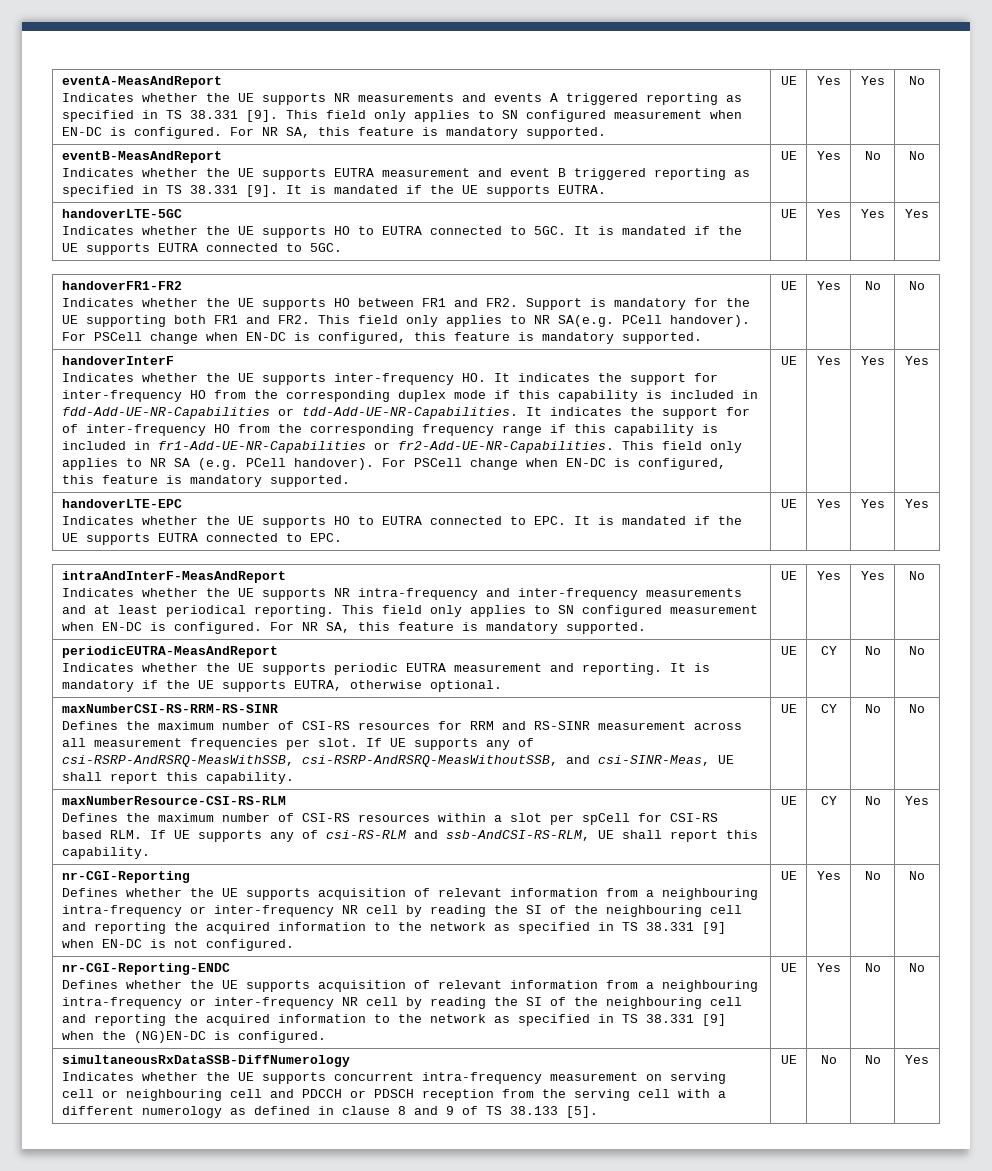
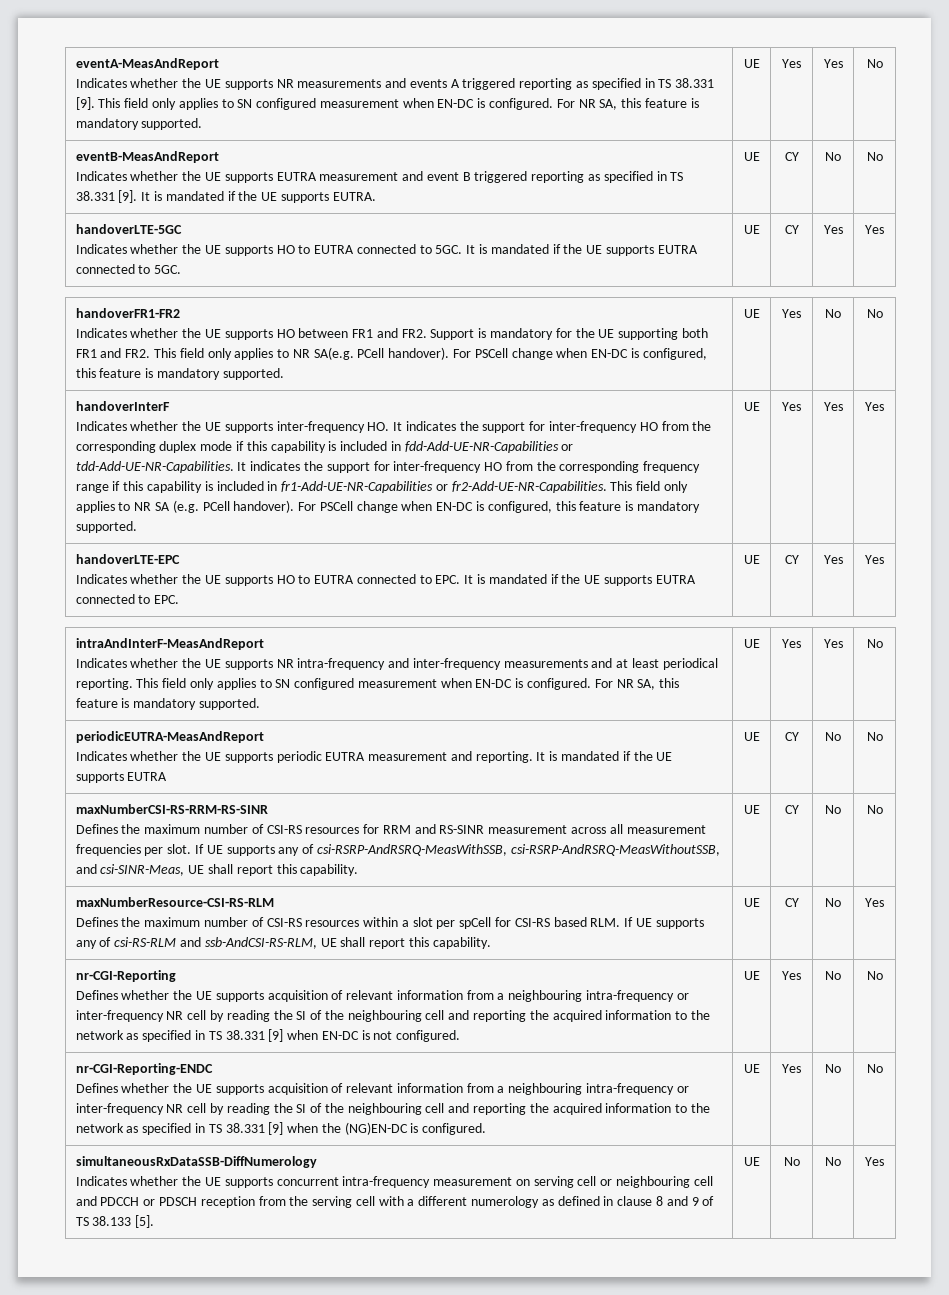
[816,151,841,160] Yes -> [784,152,799,161] CY
[816,209,841,218] Yes -> [784,225,799,234] CY
[61,424,78,433] of -> (390, 466) none
[816,499,841,508] Yes -> [784,555,799,564] CY
[61,680,502,692] mandatory if the UE supports EUTRA, otherwise optional. -> [561,751,673,761] [75,772,168,783] mandated if the UE supports EUTRA

